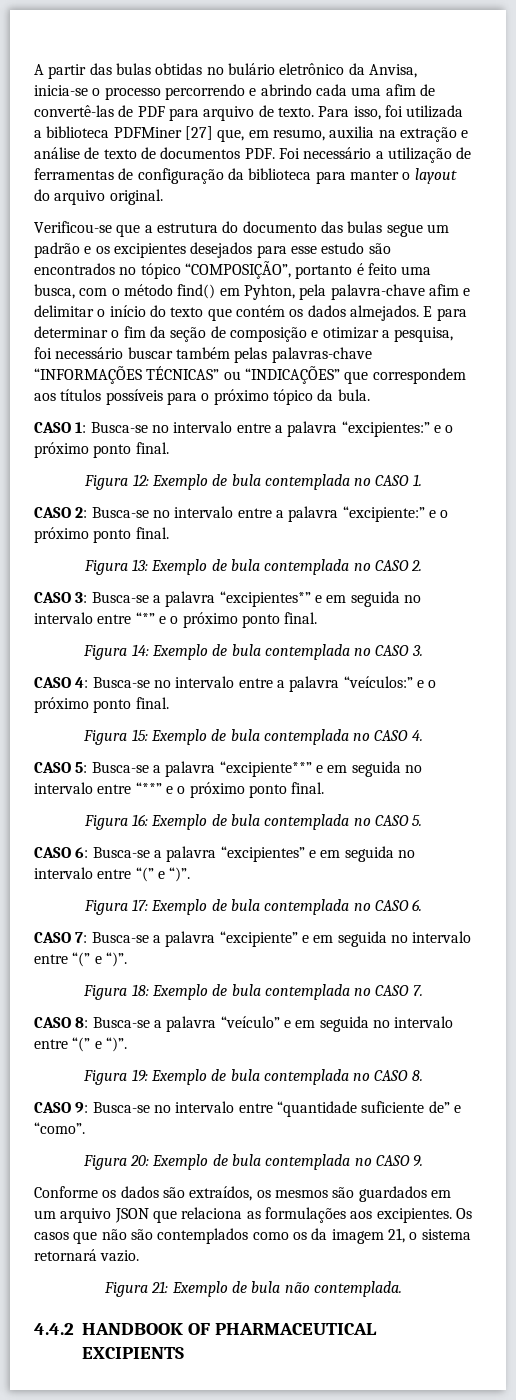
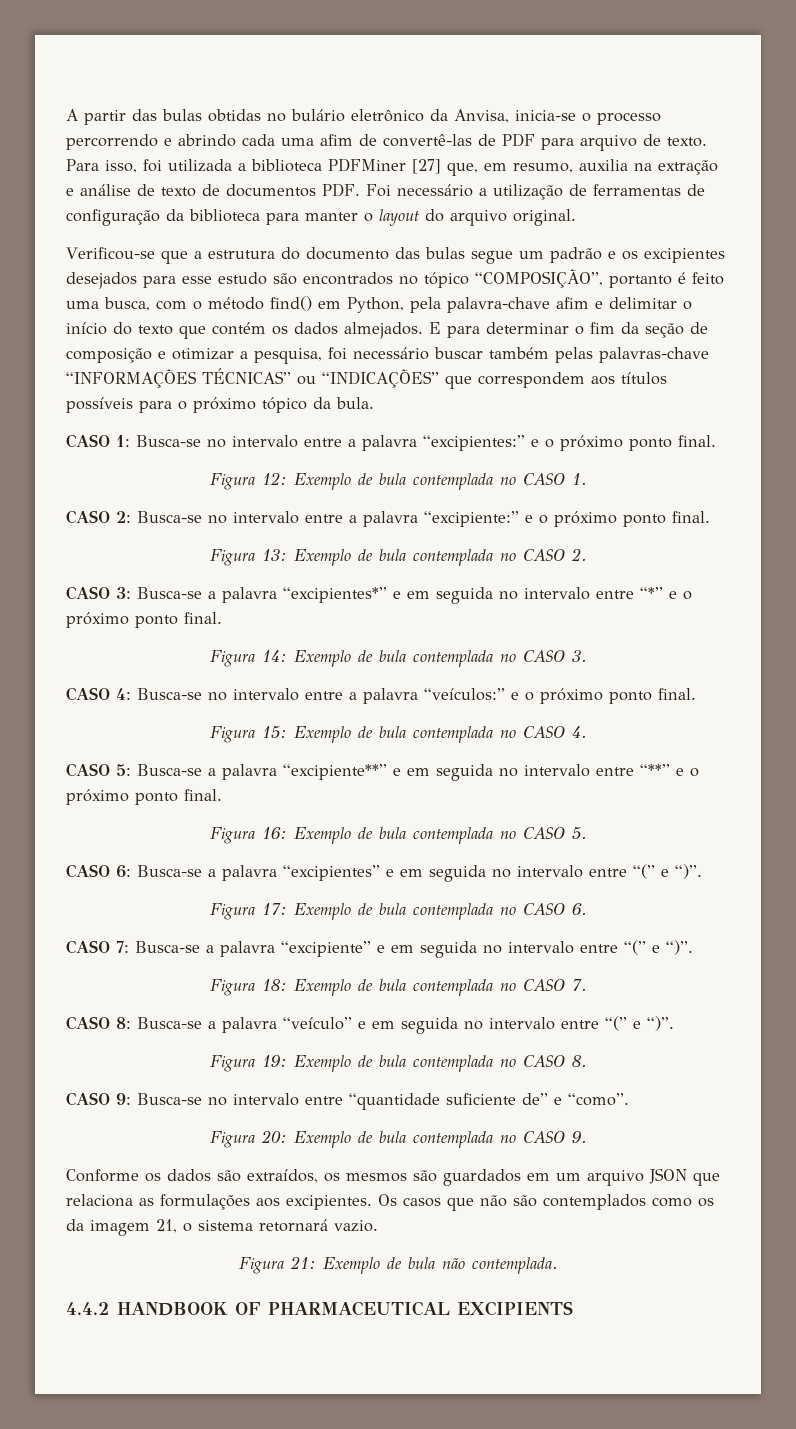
[243,284,295,300] Pyhton, -> [347,297,404,313] Python,

